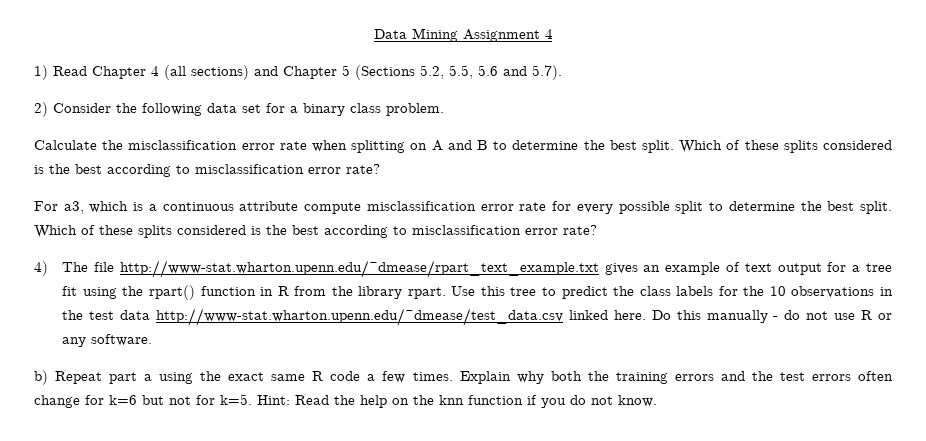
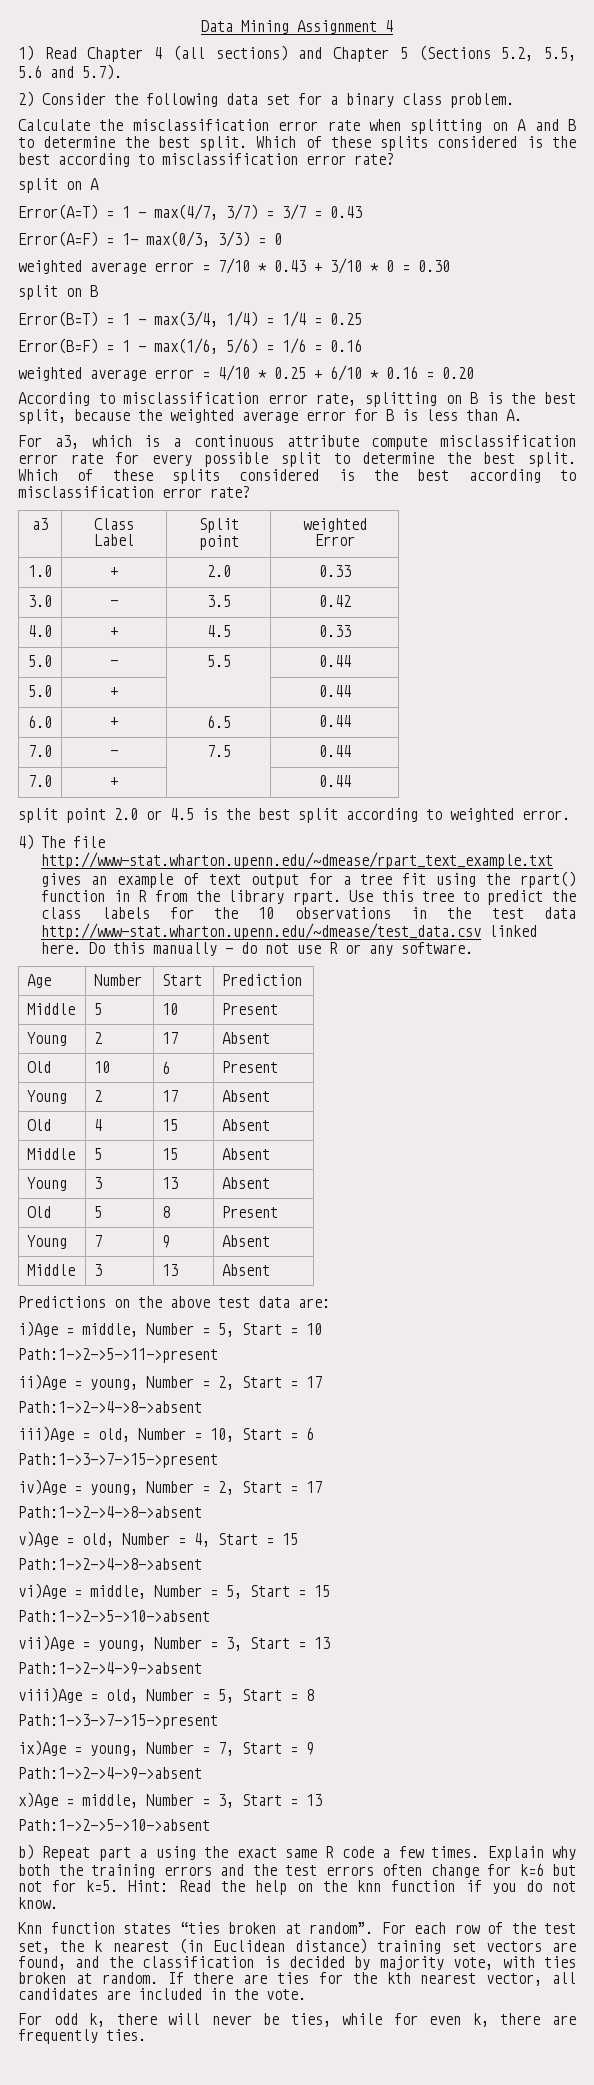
(380, 169) none -> [18,178,99,193] [18,204,362,220] [18,231,282,247] [18,258,450,274] [18,285,98,300] [18,311,362,327] [18,338,362,354] [18,365,474,381] [18,392,577,407] [18,409,522,424] // split on A // Error(A=T) = 1 - max(4/7, 3/7) = 3/7 = 0.43 // Error(A=F) = 1- max(0/3, 3/3) = 0 // weighted average error = 7/10 * 0.43 + 3/10 * 0 = 0.30 // split on B // Error(B=T) = 1 - max(3/4, 1/4) = 1/4 = 0.25 // Error(B=F) = 1 - max(1/6, 5/6) = 1/6 = 0.16 // weighted average error = 4/10 * 0.25 + 6/10 * 0.16 = 0.20 // According to misclassification error rate, splitting on B is the best split, because the weighted average error for B is less than A.
(597, 230) none -> [32,518,48,530] [94,518,134,530] [94,534,134,546] [198,518,239,533] [198,535,239,550] [302,518,367,532] [314,534,355,546] [28,565,52,577] [110,567,118,576] [206,565,231,577] [318,565,351,577] [28,595,52,607] [110,600,118,606] [206,595,231,607] [318,595,351,607] [28,625,52,637] [110,627,118,636] [206,625,231,637] [318,625,351,637] [28,655,52,667] [110,660,118,666] [206,655,231,667] [318,655,351,667] [28,685,52,697] [110,687,118,696] [318,685,351,697] [28,715,52,728] [110,717,118,726] [206,715,231,728] [318,715,351,727] [28,745,52,757] [110,750,118,756] [206,745,231,757] [318,745,351,757] [28,775,52,787] [110,777,118,786] [318,775,351,787] [18,808,570,823] // a3 | Class Label | Split point | weighted Error // 1.0 | + | 2.0 | 0.33 // 3.0 | - | 3.5 | 0.42 // 4.0 | + | 4.5 | 0.33 // 5.0 | - | 5.5 | 0.44 // 5.0 | + | | 0.44 // 6.0 | + | 6.5 | 0.44 // 7.0 | - | 7.5 | 0.44 // 7.0 | + | | 0.44 // split point 2.0 or 4.5 is the best split according to weighted error.
(153, 340) none -> [27,974,52,988] [94,974,143,986] [162,974,203,986] [222,974,303,986] [27,1003,76,1015] [94,1003,103,1015] [162,1003,179,1015] [222,1003,279,1015] [27,1032,68,1046] [94,1032,103,1044] [162,1032,179,1044] [222,1032,271,1044] [27,1061,52,1073] [94,1061,111,1073] [162,1061,171,1074] [222,1061,279,1073] [27,1090,68,1104] [94,1090,103,1102] [162,1090,179,1102] [222,1090,271,1102] [27,1119,52,1131] [94,1119,103,1131] [162,1119,179,1131] [222,1119,271,1131] [27,1148,76,1160] [94,1148,103,1160] [162,1148,179,1160] [222,1148,271,1160] [27,1177,68,1191] [94,1177,103,1189] [162,1177,179,1189] [222,1177,271,1189] [27,1206,52,1218] [94,1206,103,1218] [162,1206,171,1218] [222,1206,279,1218] [27,1235,68,1249] [94,1235,103,1247] [162,1235,171,1248] [222,1235,271,1247] [27,1264,76,1276] [94,1264,103,1276] [162,1264,179,1276] [222,1264,271,1276] [18,1296,330,1308] [18,1321,322,1337] [18,1348,218,1363] [18,1374,322,1390] [18,1401,202,1413] [18,1426,314,1442] [18,1453,218,1468] [18,1479,322,1495] [18,1506,202,1518] [18,1531,298,1547] [18,1558,202,1570] [18,1583,330,1599] [18,1610,210,1622] [18,1635,330,1651] [18,1662,202,1675] [18,1687,314,1703] [18,1714,218,1729] [18,1740,314,1756] [18,1767,202,1780] [18,1792,322,1808] [18,1819,210,1831] // Age | Number | Start | Prediction // Middle | 5 | 10 | Present // Young | 2 | 17 | Absent // Old | 10 | 6 | Present // Young | 2 | 17 | Absent // Old | 4 | 15 | Absent // Middle | 5 | 15 | Absent // Young | 3 | 13 | Absent // Old | 5 | 8 | Present // Young | 7 | 9 | Absent // Middle | 3 | 13 | Absent // Predictions on the above test data are: // i)Age = middle, Number = 5, Start = 10 // Path:1->2->5->11->present // ii)Age = young, Number = 2, Start = 17 // Path:1->2->4->8->absent // iii)Age = old, Number = 10, Start = 6 // Path:1->3->7->15->present // iv)Age = young, Number = 2, Start = 17 // Path:1->2->4->8->absent // v)Age = old, Number = 4, Start = 15 // Path:1->2->4->8->absent // vi)Age = middle, Number = 5, Start = 15 // Path:1->2->5->10->absent // vii)Age = young, Number = 3, Start = 13 // Path:1->2->4->9->absent // viii)Age = old, Number = 5, Start = 8 // Path:1->3->7->15->present // ix)Age = young, Number = 7, Start = 9 // Path:1->2->4->9->absent // x)Age = middle, Number = 3, Start = 13 // Path:1->2->5->10->absent
(657, 401) none -> [18,1922,576,1934] [18,1938,576,1954] [18,1956,576,1970] [18,1972,576,1986] [18,1988,306,2000] [18,2013,577,2027] [18,2029,146,2044] // Knn function states “ties broken at random”. For each row of the test set, the k nearest (in Euclidean distance) training set vectors are found, and the classification is decided by majority vote, with ties broken at random. If there are ties for the kth nearest vector, all candidates are included in the vote. // For odd k, there will never be ties, while for even k, there are frequently ties.

